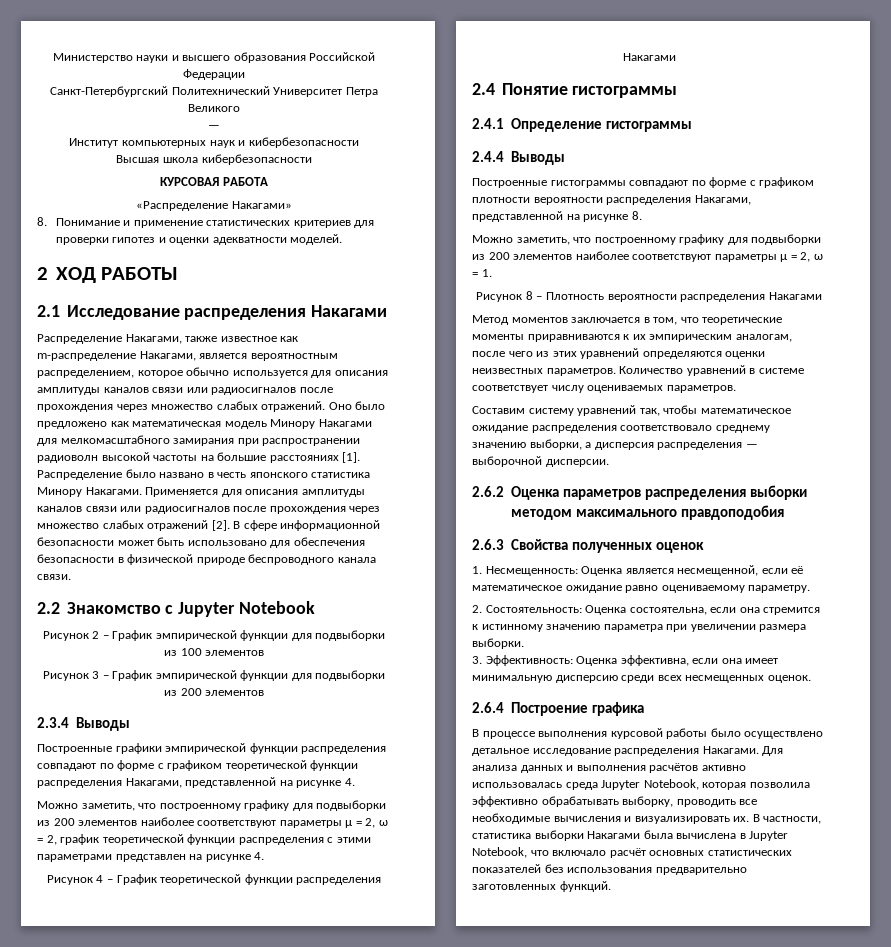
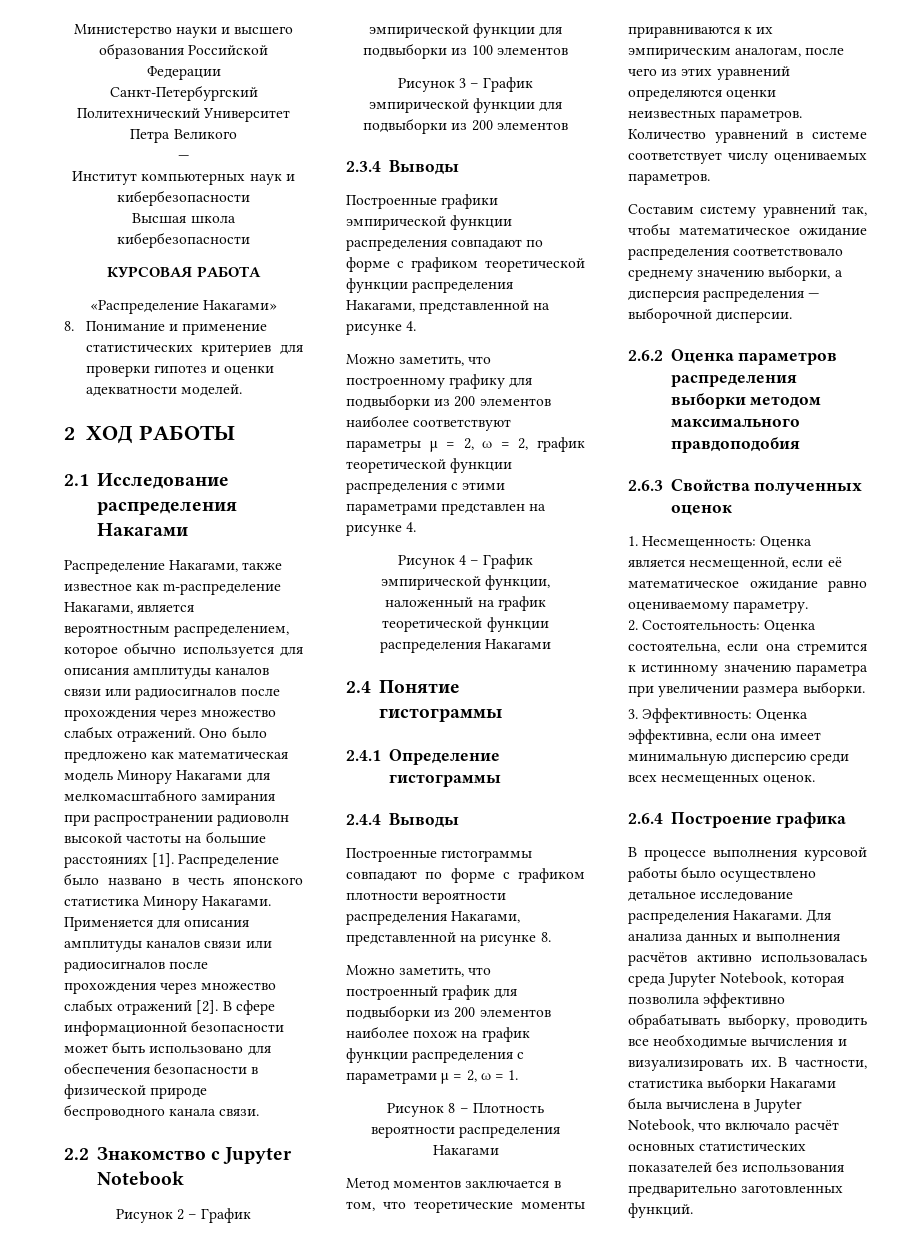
(157, 879) none -> [380,575,551,590] [385,596,546,611] эмпирической функции, наложенный на график
[594,234,822,245] [472,251,777,262] построенному графику для подвыборки из 200 элементов наиболее соответствуют параметры -> [346,985,518,1000] [346,1005,551,1021] [346,1026,530,1042] [346,1048,525,1063] [346,1072,437,1084] построенный график для подвыборки из 200 элементов наиболее похож на график функции распределения с параметрами

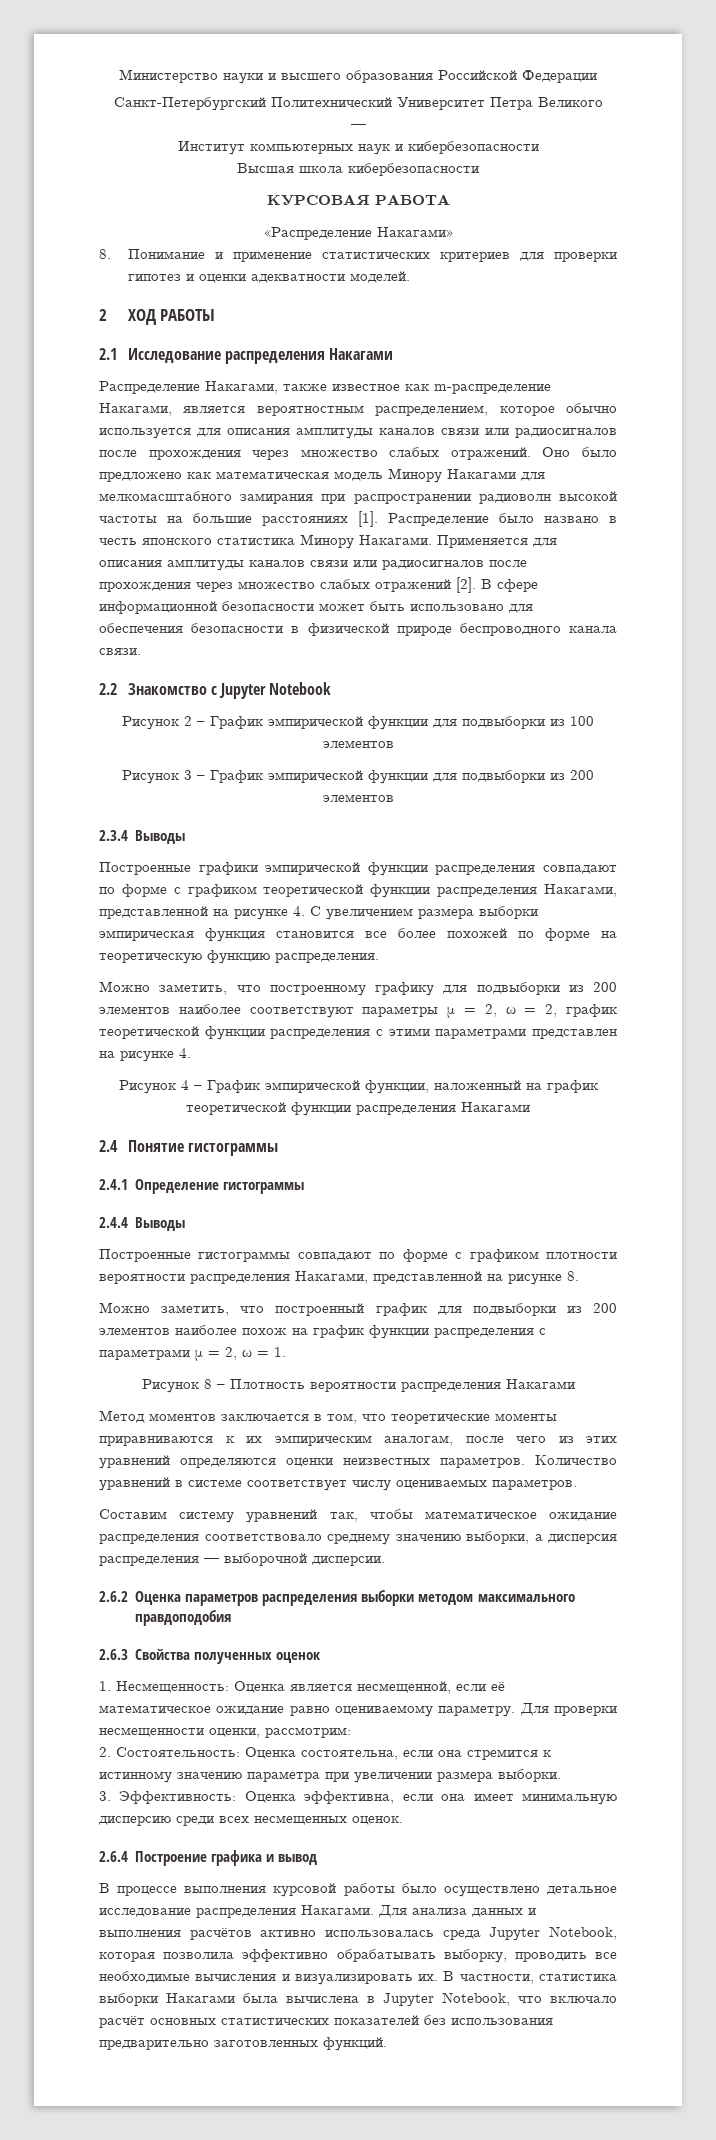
(417, 326) none -> [310,906,538,920] [99,928,617,942] [99,950,379,964] С увеличением размера выборки эмпирическая функция становится все более похожей по форме на теоретическую функцию распределения.
(809, 607) none -> [519,1703,617,1716] [99,1727,351,1738] Для проверки несмещенности оценки, рассмотрим:
(847, 820) none -> [266,1854,318,1865] и вывод

